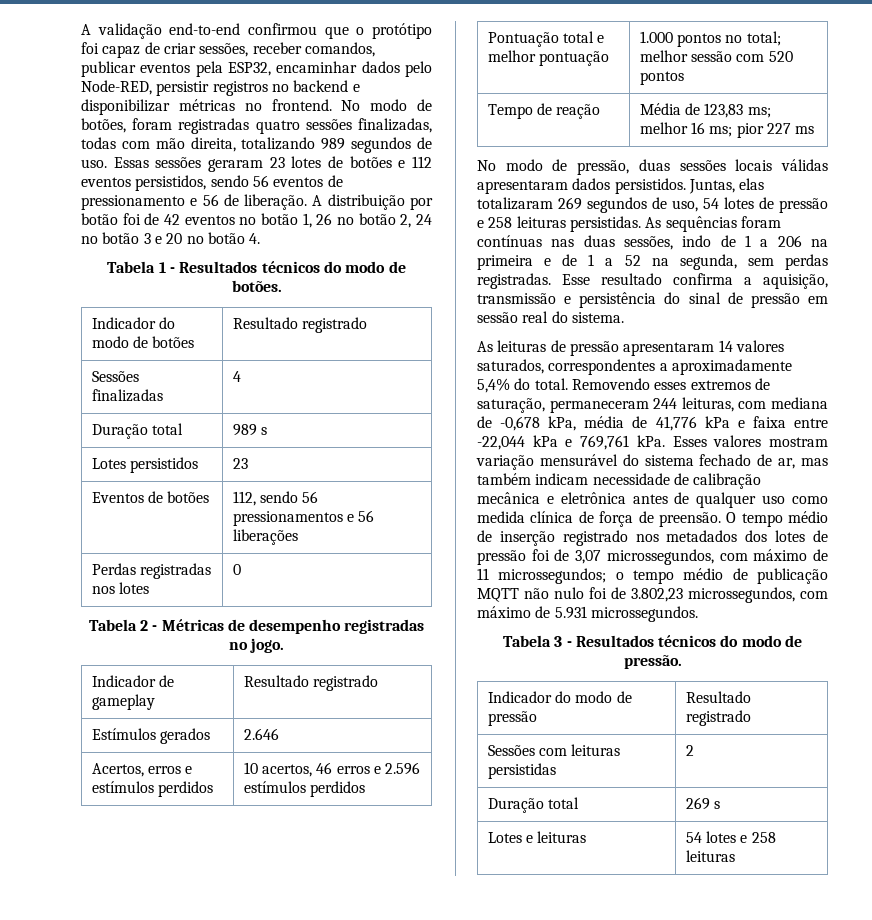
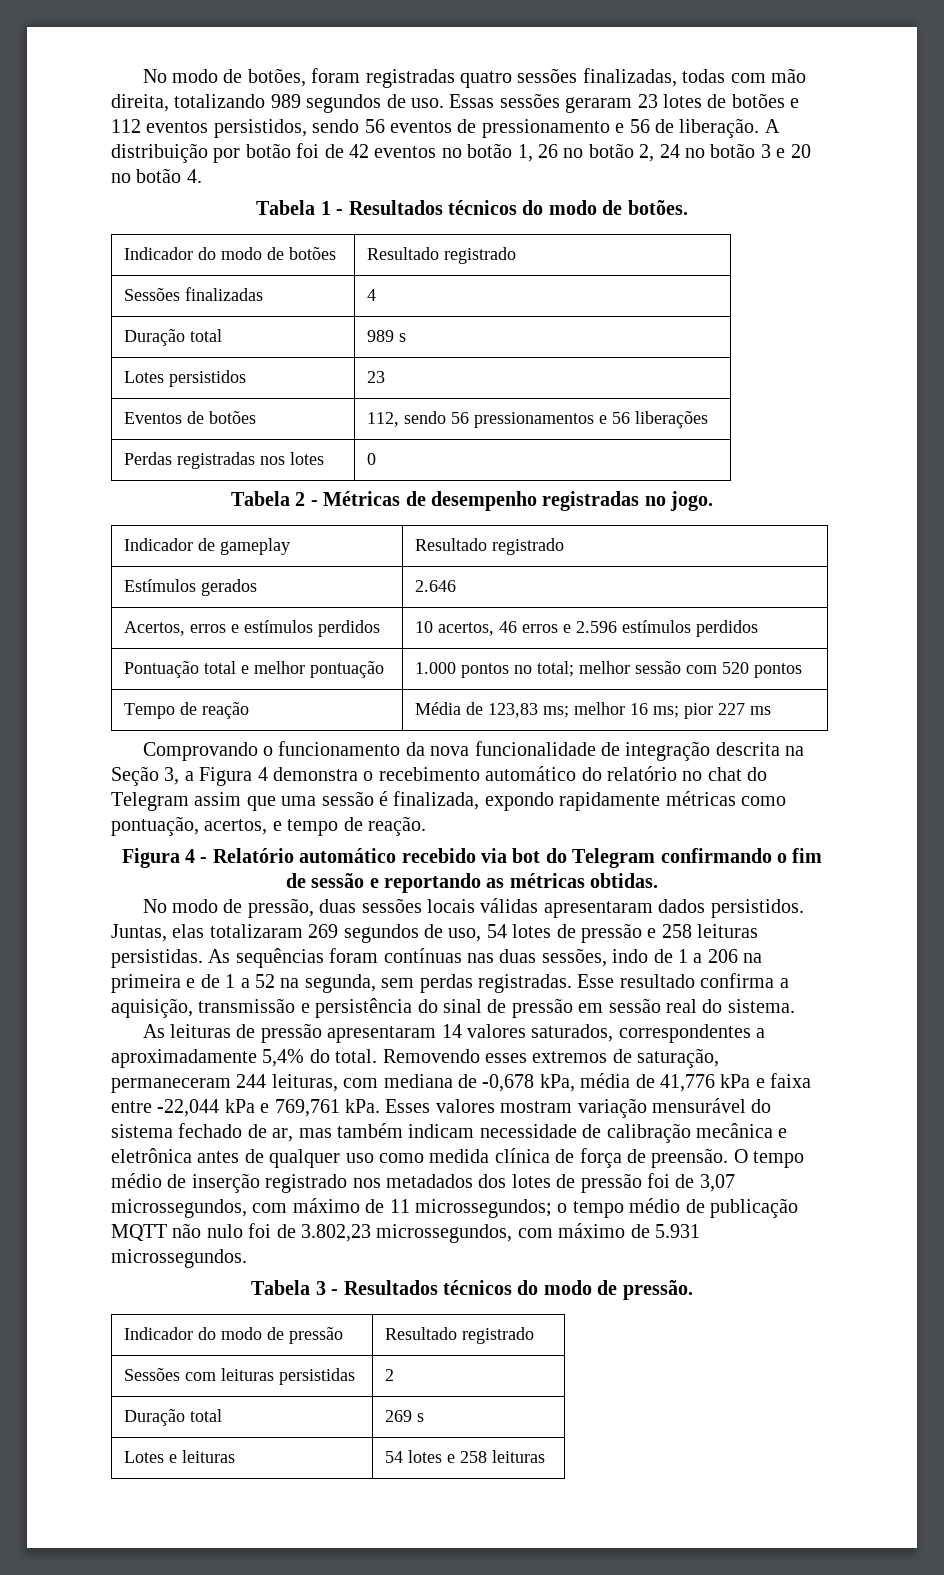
[81,23,433,39] [81,42,375,58] [81,61,432,77] [81,80,360,96] [81,99,332,115] A validação end-to-end confirmou que o protótipo foi capaz de criar sessões, receber comandos, publicar eventos pela ESP32, encaminhar dados pelo Node-RED, persistir registros no backend e disponibilizar métricas no frontend. -> (142, 76) none
(815, 130) none -> [142,741,805,761] [111,766,768,786] [111,791,786,811] [111,816,426,836] [121,848,823,868] [285,873,659,893] // Comprovando o funcionamento da nova funcionalidade de integração descrita na Seção 3, a Figura 4 demonstra o recebimento automático do relatório no chat do Telegram assim que uma sessão é finalizada, expondo rapidamente métricas como pontuação, acertos, e tempo de reação. // Figura 4 - Relatório automático recebido via bot do Telegram confirmando o fim de sessão e reportando as métricas obtidas.

